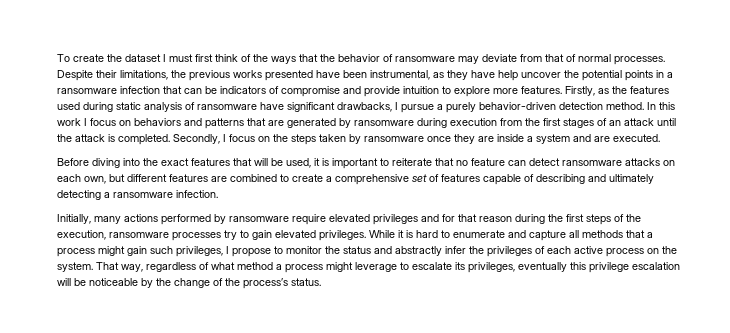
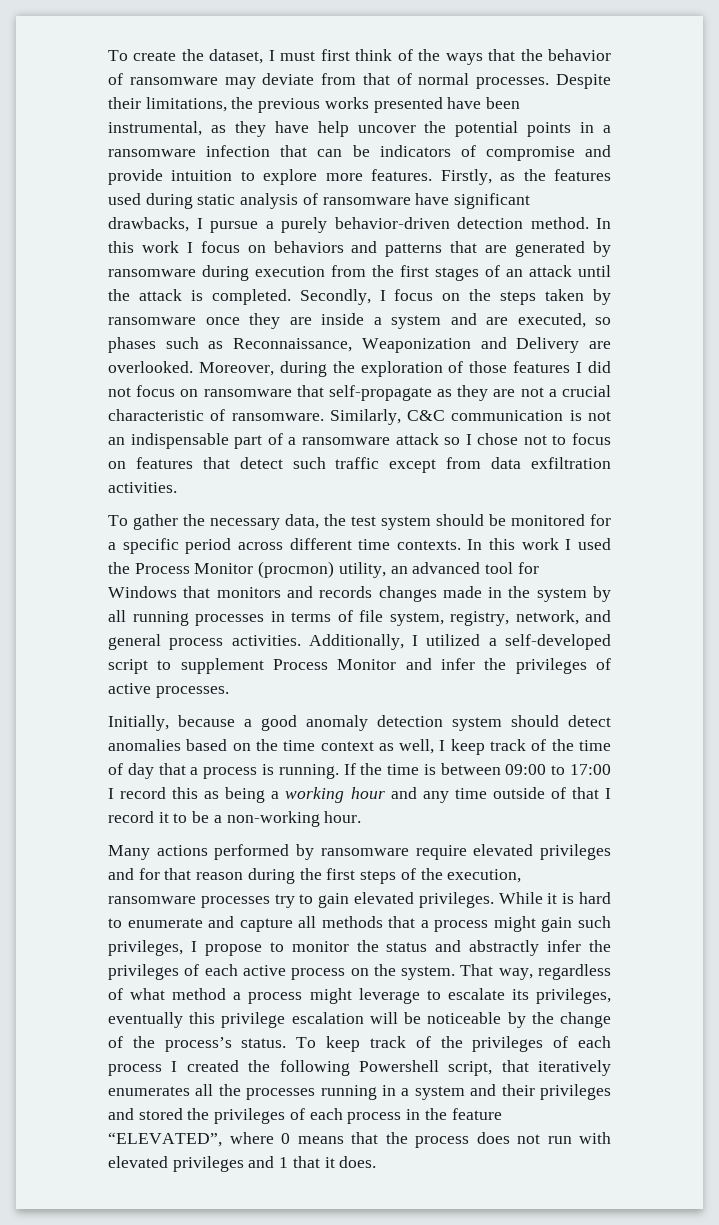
[125,54,161,62] dataset -> [209,49,264,64] dataset,
[613,134,660,142] [57,158,675,169] [57,174,654,185] [57,190,218,200] [57,214,121,224] executed. // Before diving into the exact features that will be used, it is important to reiterate that no feature can detect ransomware attacks on each own, but different features are combined to create a comprehensive set of features capable of describing and ultimately detecting a ransomware infection. // Initially, many -> [517,313,611,328] [108,337,611,353] [108,361,612,377] [108,385,611,401] [108,409,611,425] [108,433,611,449] [108,457,612,473] [108,482,177,493] [108,514,611,530] [108,538,611,554] [108,561,539,578] [108,586,612,602] [108,610,611,626] [108,634,611,650] [108,658,611,674] [108,683,229,698] [108,715,611,731] [108,739,612,755] [108,763,611,779] [108,787,611,803] [108,811,362,827] [108,845,150,860] executed, so phases such as Reconnaissance, Weaponization and Delivery are overlooked. Moreover, during the exploration of those features I did not focus on ransomware that self-propagate as they are not a crucial characteristic of ransomware. Similarly, C&C communication is not an indispensable part of a ransomware attack so I chose not to focus on features that detect such traffic except from data exfiltration activities. // To gather the necessary data, the test system should be monitored for a specific period across different time contexts. In this work I used the Process Monitor (procmon) utility, an advanced tool for Windows that monitors and records changes made in the system by all running processes in terms of file system, registry, network, and general process activities. Additionally, I utilized a self-developed script to supplement Process Monitor and infer the privileges of active processes. // Initially, because a good anomaly detection system should detect anomalies based on the time context as well, I keep track of the time of day that a process is running. If the time is between 09:00 to 17:00 I record this as being a working hour and any time outside of that I record it to be a non-working hour. // Many
(321, 282) none -> [296,1036,611,1052] [108,1060,611,1076] [108,1084,611,1100] [108,1108,502,1124] [108,1132,611,1148] [108,1156,377,1172] To keep track of the privileges of each process I created the following Powershell script, that iteratively enumerates all the processes running in a system and their privileges and stored the privileges of each process in the feature “ELEVATED”, where 0 means that the process does not run with elevated privileges and 1 that it does.

